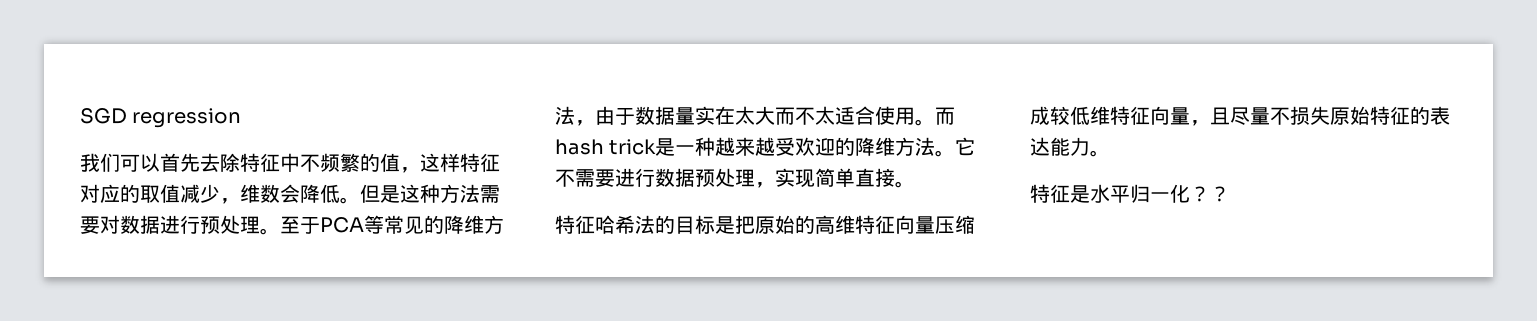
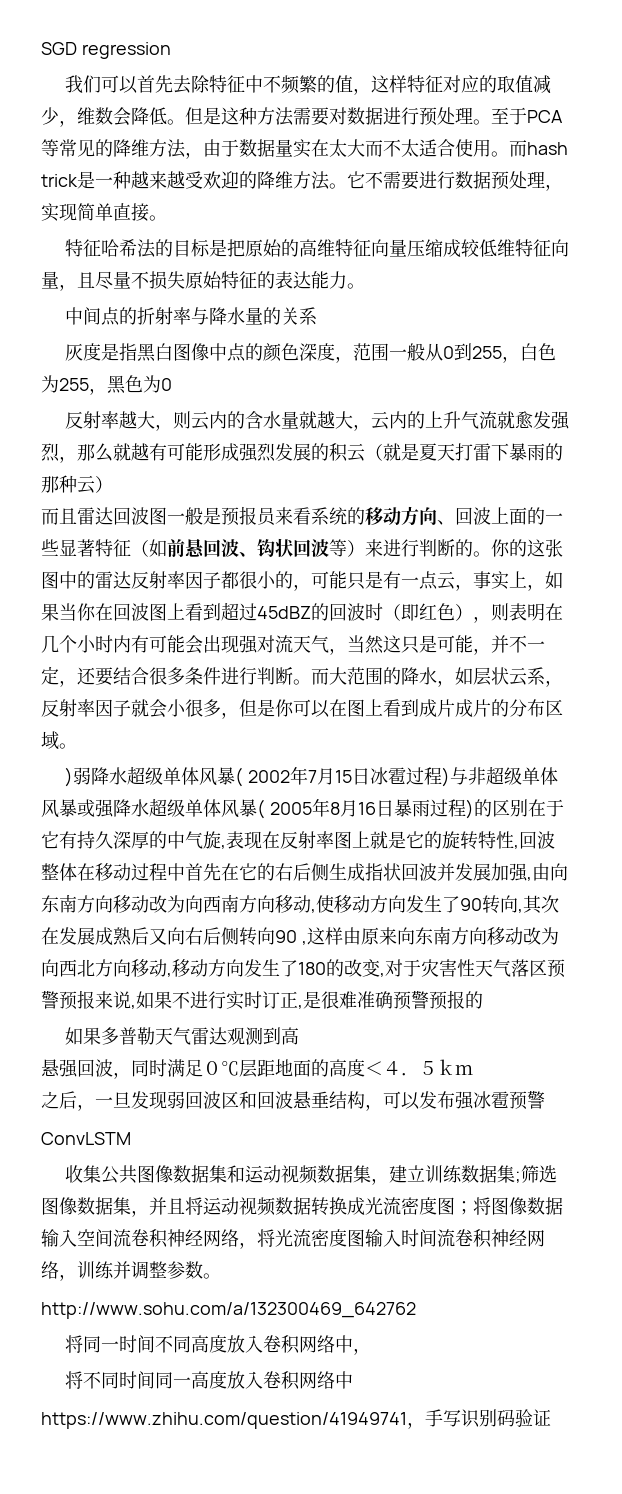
[1030,184,1230,203] 特征是水平归一化？？ -> [65,307,318,326] [65,343,557,363] [41,375,172,395] [65,411,571,431] [41,443,563,463] [41,475,113,494] [41,506,563,526] [41,538,563,558] [41,571,563,591] [41,602,563,623] [41,635,545,655] [41,666,563,687] [41,699,563,719] [41,731,77,750] [65,766,559,787] [41,798,564,819] [41,831,555,850] [41,863,568,882] [41,894,559,914] [41,926,559,946] [41,959,565,978] [41,990,483,1010] [65,1027,300,1045] [41,1059,473,1079] [41,1090,545,1111] [41,1132,131,1145] [65,1165,558,1185] [41,1197,563,1217] [41,1229,545,1249] [41,1261,221,1281] [41,1302,416,1319] [65,1335,372,1355] [65,1371,354,1390] [41,1409,551,1429] 中间点的折射率与降水量的关系 // 灰度是指黑白图像中点的颜色深度，范围一般从0到255，白色为255，黑色为0 // 反射率越大，则云内的含水量就越大，云内的上升气流就愈发强烈，那么就越有可能形成强烈发展的积云（就是夏天打雷下暴雨的那种云） // 而且雷达回波图一般是预报员来看系统的移动方向、回波上面的一些显著特征（如前悬回波、钩状回波等）来进行判断的。你的这张图中的雷达反射率因子都很小的，可能只是有一点云，事实上，如果当你在回波图上看到超过45dBZ的回波时（即红色），则表明在几个小时内有可能会出现强对流天气，当然这只是可能，并不一定，还要结合很多条件进行判断。而大范围的降水，如层状云系，反射率因子就会小很多，但是你可以在图上看到成片成片的分布区域。 // )弱降水超级单体风暴( 2002年7月15日冰雹过程)与非超级单体风暴或强降水超级单体风暴( 2005年8月16日暴雨过程)的区别在于它有持久深厚的中气旋,表现在反射率图上就是它的旋转特性,回波整体在移动过程中首先在它的右后侧生成指状回波并发展加强,由向东南方向移动改为向西南方向移动,使移动方向发生了90转向,其次在发展成熟后又向右后侧转向90 ,这样由原来向东南方向移动改为向西北方向移动,移动方向发生了180的改变,对于灾害性天气落区预警预报来说,如果不进行实时订正,是很难准确预警预报的 // 如果多普勒天气雷达观测到高 // 悬强回波，同时满足０℃层距地面的高度＜４．５ｋｍ // 之后，一旦发现弱回波区和回波悬垂结构，可以发布强冰雹预警 // ConvLSTM // 收集公共图像数据集和运动视频数据集，建立训练数据集;筛选图像数据集，并且将运动视频数据转换成光流密度图；将图像数据输入空间流卷积神经网络，将光流密度图输入时间流卷积神经网络，训练并调整参数。 // http://www.sohu.com/a/132300469_642762 // 将同一时间不同高度放入卷积网络中， // 将不同时间同一高度放入卷积网络中 // https://www.zhihu.com/question/41949741，手写识别码验证

